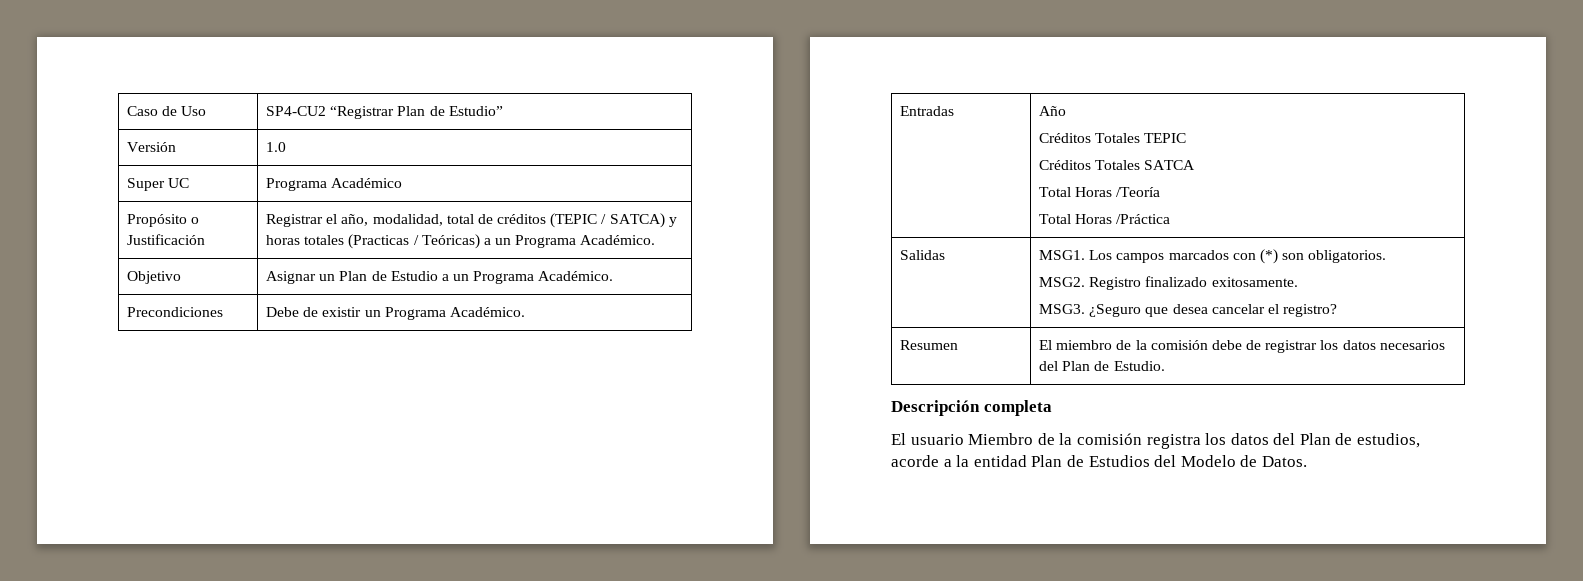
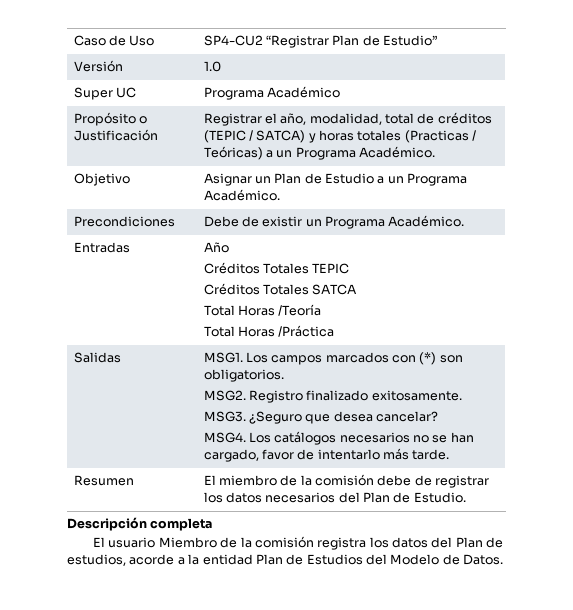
[1211,304,1338,317] cancelar el registro? -> [376,411,439,422] [203,431,474,445] [203,448,450,462] cancelar? // MSG4. Los catálogos necesarios no se han cargado, favor de intentarlo más tarde.

